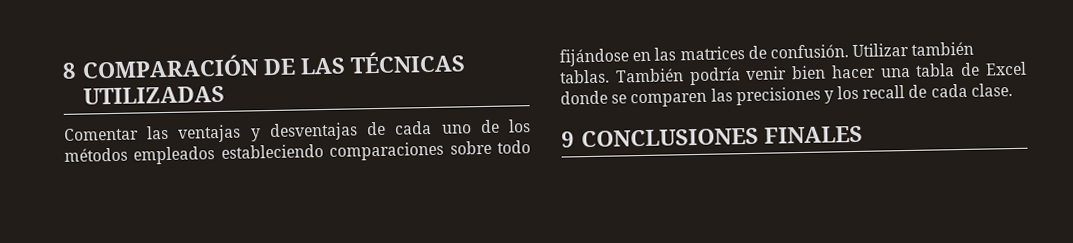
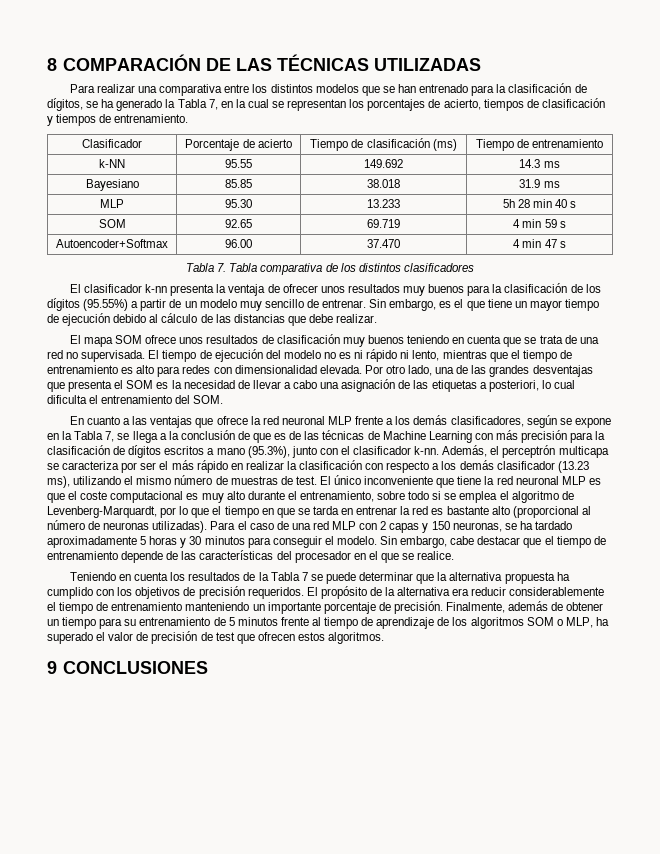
[64,119,531,143] [64,140,531,165] [559,41,975,67] [560,61,1027,86] [560,83,1013,108] Comentar las ventajas y desventajas de cada uno de los métodos empleados estableciendo comparaciones sobre todo fijándose en las matrices de confusión. Utilizar también tablas. También podría venir bien hacer una tabla de Excel donde se comparen las precisiones y los recall de cada clase. -> [69,83,587,96] [47,98,605,111] [47,114,189,126] [82,139,142,148] [185,139,292,151] [310,138,457,151] [475,139,604,151] [99,159,125,168] [225,159,252,168] [364,159,403,168] [519,159,560,168] [85,179,139,191] [225,179,252,188] [367,179,400,188] [519,179,560,188] [100,199,124,208] [225,199,252,208] [367,199,400,208] [502,199,577,208] [98,219,126,228] [225,219,252,228] [367,219,400,228] [513,219,566,228] [56,239,168,248] [225,239,252,248] [367,239,400,248] [513,239,566,248] [186,263,474,275] [69,283,601,296] [47,298,599,311] [47,313,378,326] [69,334,599,347] [47,349,572,362] [47,365,593,377] [47,379,575,392] [47,395,224,404] [69,415,611,428] [47,430,606,443] [47,445,609,458] [47,460,589,473] [47,475,601,488] [47,491,574,503] [47,506,591,518] [47,520,572,533] [47,536,606,548] [47,550,455,563] [69,572,570,584] [47,586,605,599] [47,601,604,614] [47,617,609,629] [47,631,385,644] Para realizar una comparativa entre los distintos modelos que se han entrenado para la clasificación de dígitos, se ha generado la Tabla 7, en la cual se representan los porcentajes de acierto, tiempos de clasificación y tiempos de entrenamiento. // Clasificador | Porcentaje de acierto | Tiempo de clasificación (ms) | Tiempo de entrenamiento // k-NN | 95.55 | 149.692 | 14.3 ms // Bayesiano | 85.85 | 38.018 | 31.9 ms // MLP | 95.30 | 13.233 | 5h 28 min 40 s // SOM | 92.65 | 69.719 | 4 min 59 s // Autoencoder+Softmax | 96.00 | 37.470 | 4 min 47 s // Tabla 7. Tabla comparativa de los distintos clasificadores // El clasificador k-nn presenta la ventaja de ofrecer unos resultados muy buenos para la clasificación de los dígitos (95.55%) a partir de un modelo muy sencillo de entrenar. Sin embargo, es el que tiene un mayor tiempo de ejecución debido al cálculo de las distancias que debe realizar. // El mapa SOM ofrece unos resultados de clasificación muy buenos teniendo en cuenta que se trata de una red no supervisada. El tiempo de ejecución del modelo no es ni rápido ni lento, mientras que el tiempo de entrenamiento es alto para redes con dimensionalidad elevada. Por otro lado, una de las grandes desventajas que presenta el SOM es la necesidad de llevar a cabo una asignación de las etiquetas a posteriori, lo cual dificulta el entrenamiento del SOM. // En cuanto a las ventajas que ofrece la red neuronal MLP frente a los demás clasificadores, según se expone en la Tabla 7, se llega a la conclusión de que es de las técnicas de Machine Learning con más precisión para la clasificación de dígitos escritos a mano (95.3%), junto con el clasificador k-nn. Además, el perceptrón multicapa se caracteriza por ser el más rápido en realizar la clasificación con respecto a los demás clasificador (13.23 ms), utilizando el mismo número de muestras de test. El único inconveniente que tiene la red neuronal MLP es que el coste computacional es muy alto durante el entrenamiento, sobre todo si se emplea el algoritmo de Levenberg-Marquardt, por lo que el tiempo en que se tarda en entrenar la red es bastante alto (proporcional al número de neuronas utilizadas). Para el caso de una red MLP con 2 capas y 150 neuronas, se ha tardado aproximadamente 5 horas y 30 minutos para conseguir el modelo. Sin embargo, cabe destacar que el tiempo de entrenamiento depende de las características del procesador en el que se realice. // Teniendo en cuenta los resultados de la Tabla 7 se puede determinar que la alternativa propuesta ha cumplido con los objetivos de precisión requeridos. El propósito de la alternativa era reducir considerablemente el tiempo de entrenamiento manteniendo un importante porcentaje de precisión. Finalmente, además de obtener un tiempo para su entrenamiento de 5 minutos frente al tiempo de aprendizaje de los algoritmos SOM o MLP, ha superado el valor de precisión de test que ofrecen estos algoritmos.
[763,125,863,144] FINALES -> (208, 667) none

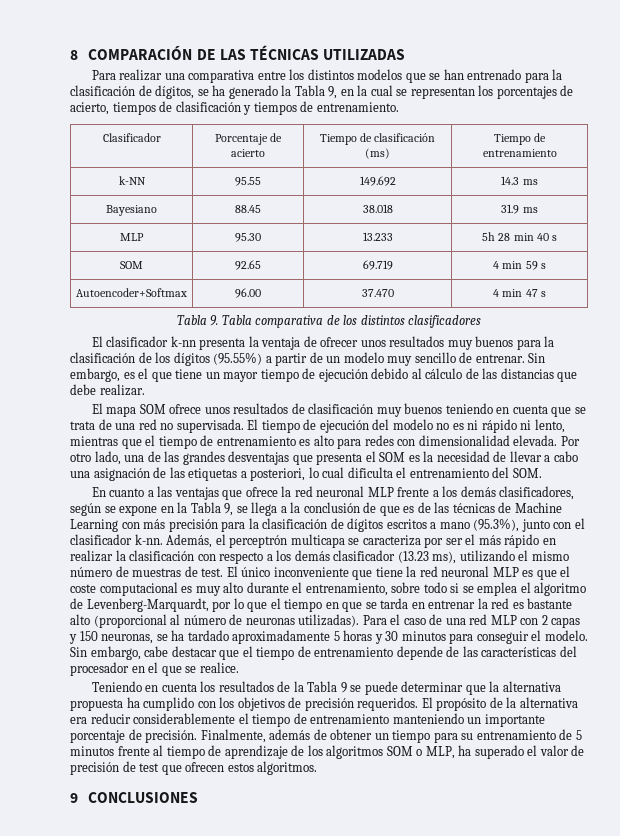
[208,99,218,110] 7, -> [328,86,338,99] 9,
[225,179,252,188] 85.85 -> [235,205,261,213] 88.45
[217,263,227,272] 7. -> [210,315,219,326] 9.
[105,431,115,442] 7, -> [224,503,234,516] 9,
[301,572,308,581] 7 -> [340,682,347,693] 9

